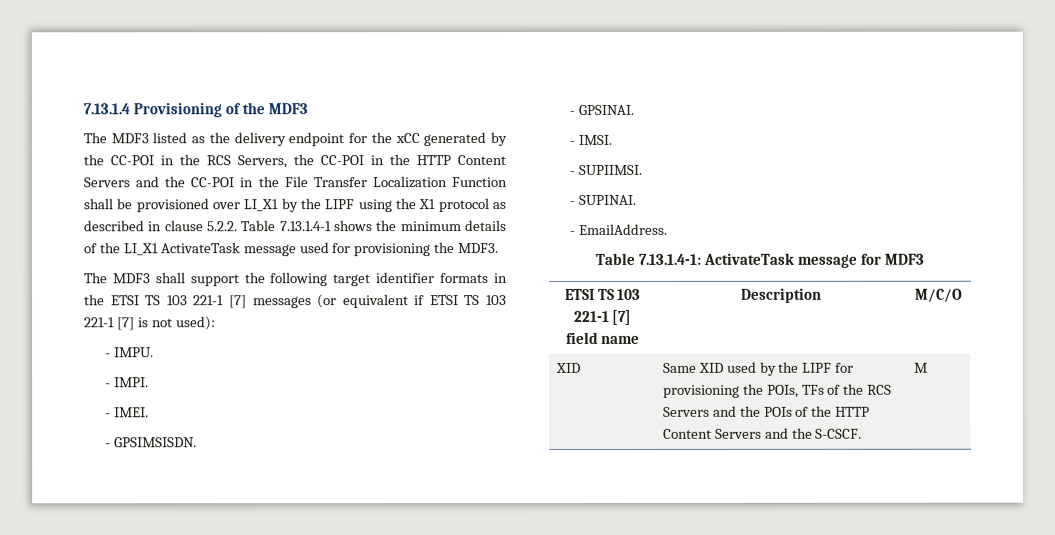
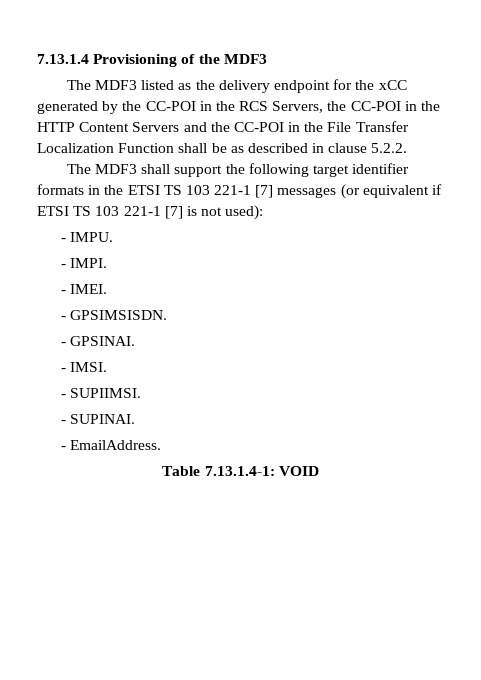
[135,198,489,213] provisioned over LI_X1 by the LIPF using the X1 protocol -> (227, 148) none
[240,220,506,232] [83,242,499,257] Table 7.13.1.4-1 shows the minimum details of the LI_X1 ActivateTask message used for provisioning the MDF3. -> (408, 148) none
[703,252,924,268] [564,288,642,300] [573,309,633,325] [565,331,641,344] [741,287,822,303] [915,288,963,303] [555,362,581,373] [662,361,855,376] [662,383,893,398] [662,405,871,417] [662,427,863,439] [913,362,928,373] ActivateTask message for MDF3 // ETSI TS 103 221-1 [7] field name | Description | M/C/O // XID | Same XID used by the LIPF for provisioning the POIs, TFs of the RCS Servers and the POIs of the HTTP Content Servers and the S-CSCF. | M -> [278,466,319,476] VOID

